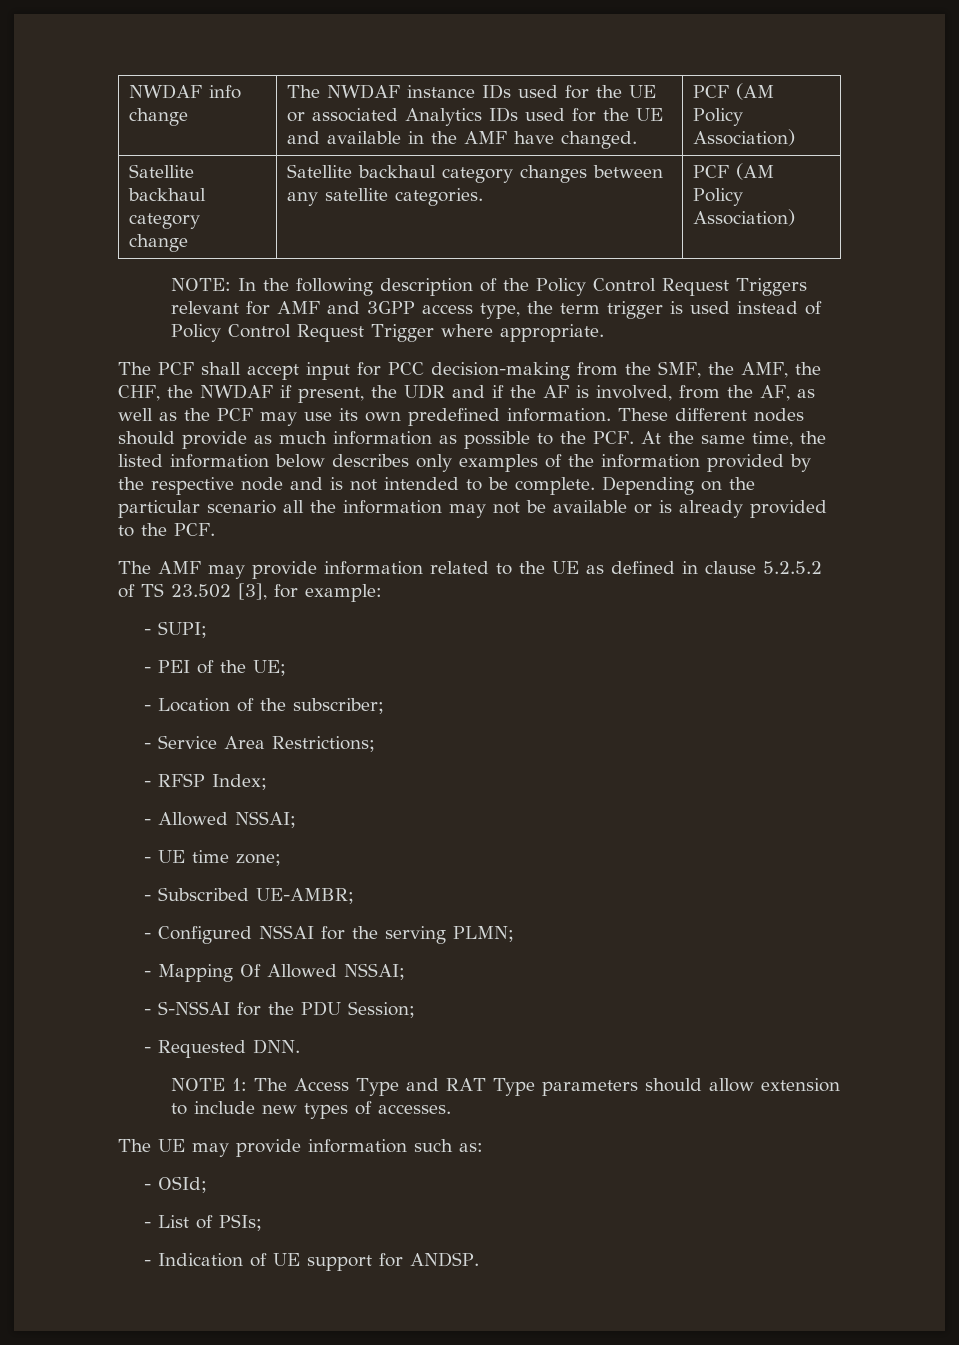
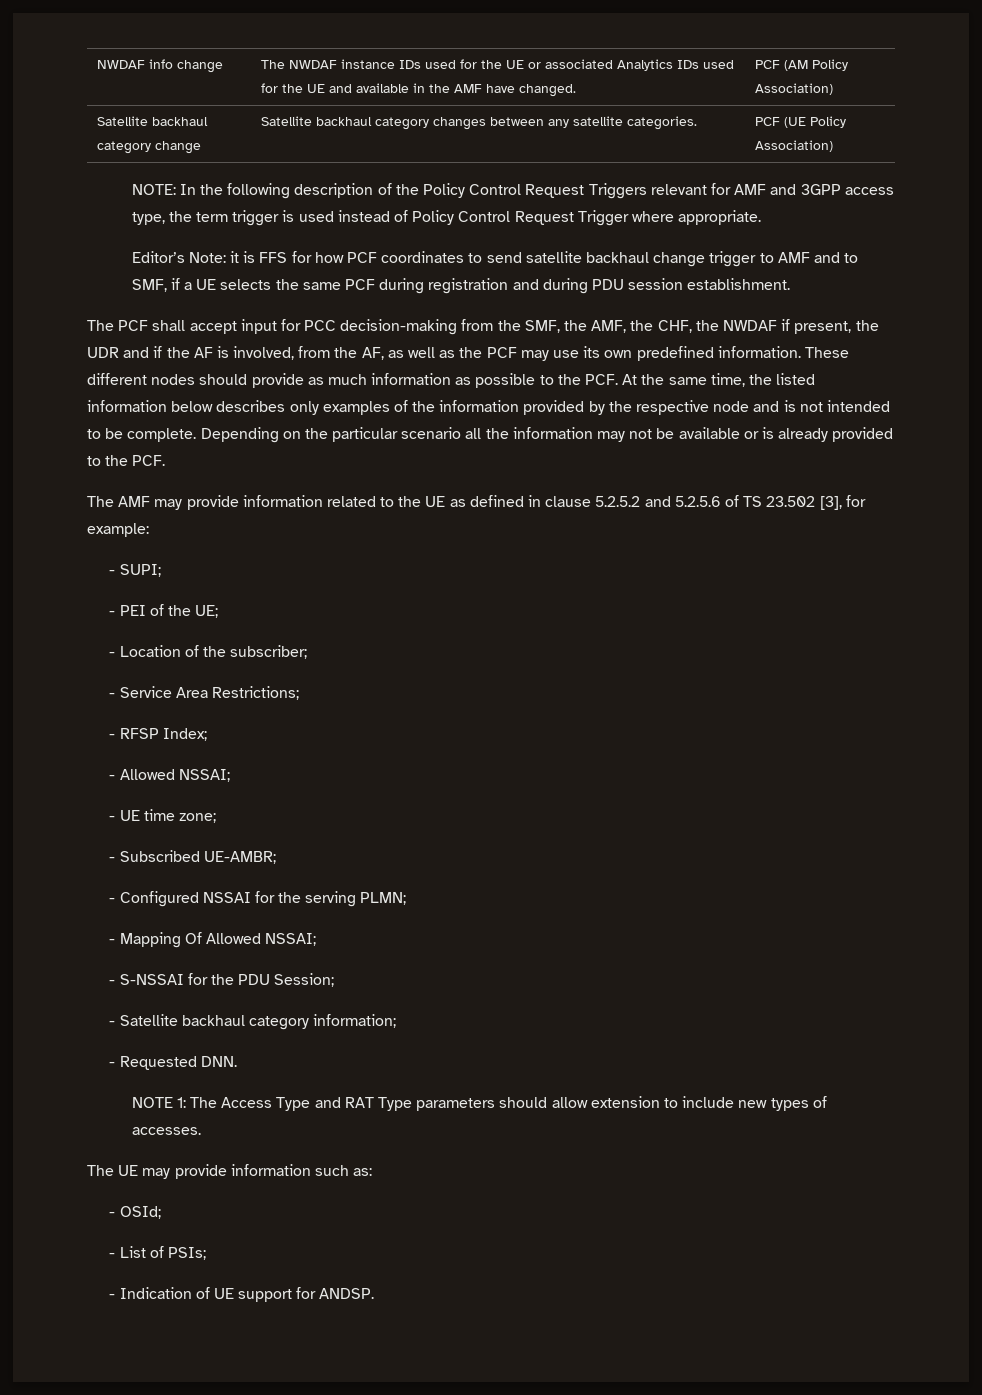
[736,163,775,180] (AM -> [783,117,806,128] (UE
(604, 333) none -> [131,251,859,267] [131,278,791,294] // Editor’s Note: it is FFS for how PCF coordinates to send satellite backhaul change trigger to AMF and to SMF, if a UE selects the same PCF during registration and during PDU session establishment.
(822, 567) none -> [644,496,721,507] and 5.2.5.6
(416, 1009) none -> [109,1014,397,1030] // - Satellite backhaul category information;

